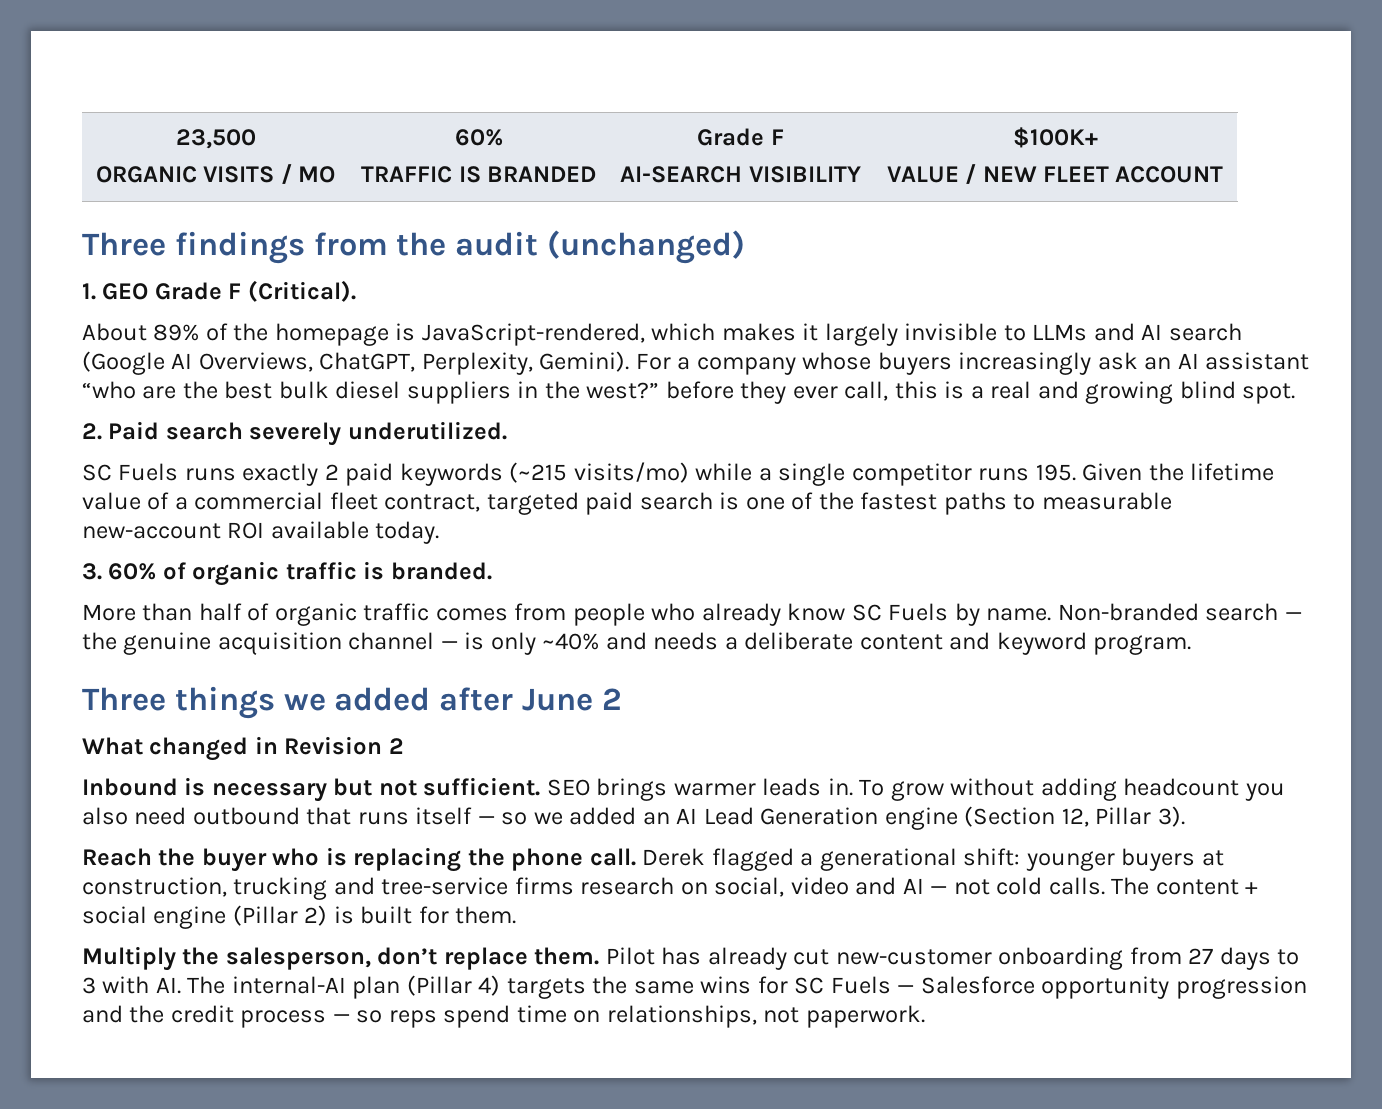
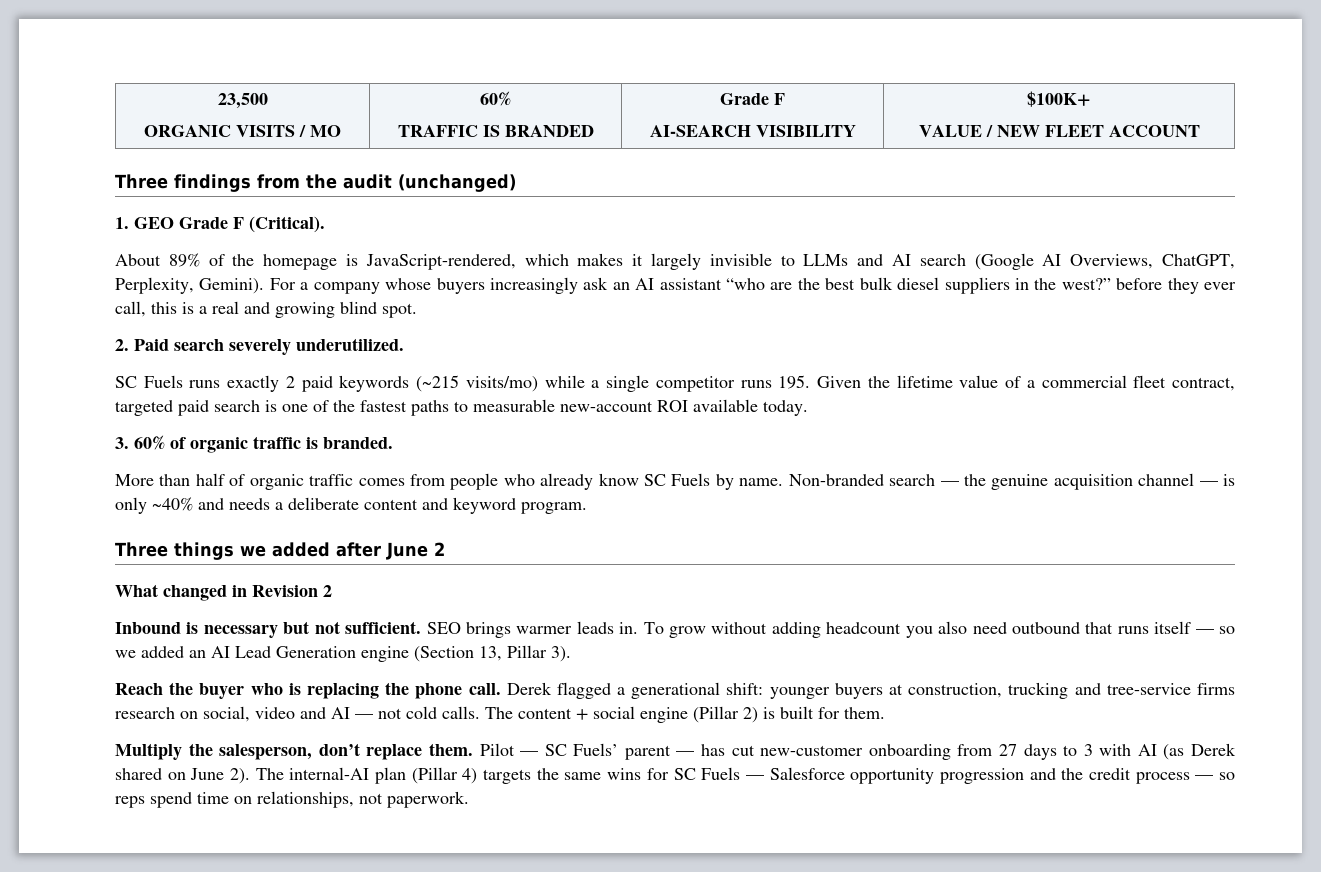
[1061,808,1089,827] 12, -> [479,646,502,661] 13,
[661,947,787,970] has already -> [520,743,725,760] — SC Fuels’ parent — has
[155,977,181,994] AI. -> [1137,743,1237,760] [115,768,251,784] AI (as Derek shared on June 2).

